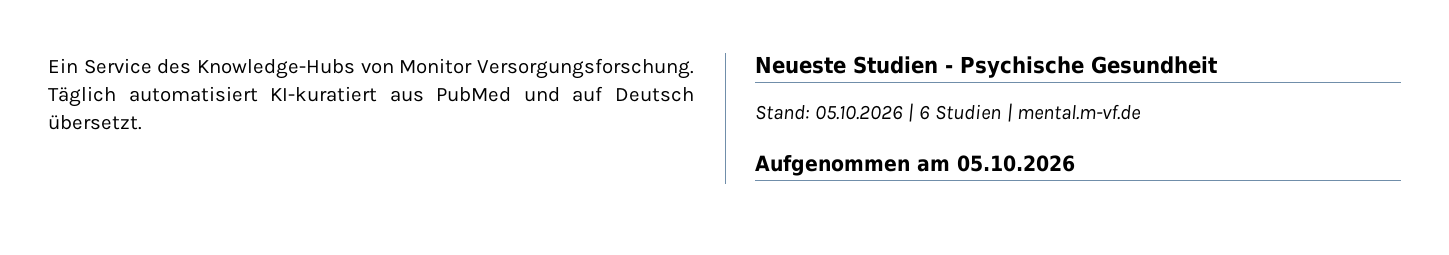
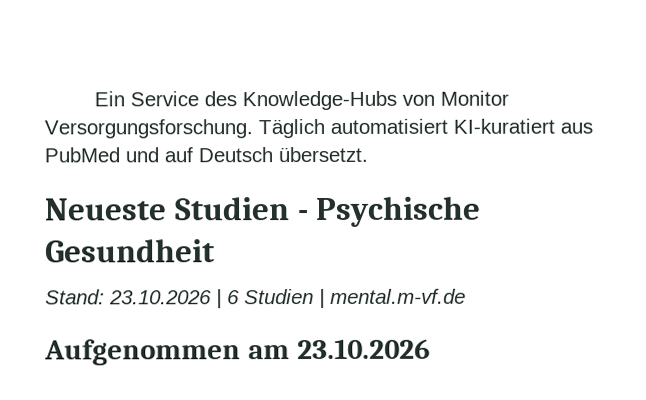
[814,105,903,120] 05.10.2026 -> [109,290,212,305] 23.10.2026
[957,155,1075,172] 05.10.2026 -> [296,338,431,360] 23.10.2026

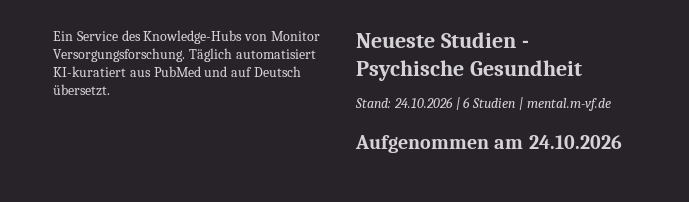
[109,290,212,305] 23.10.2026 -> [393,97,453,108] 24.10.2026
[296,338,431,360] 23.10.2026 -> [528,135,622,149] 24.10.2026

